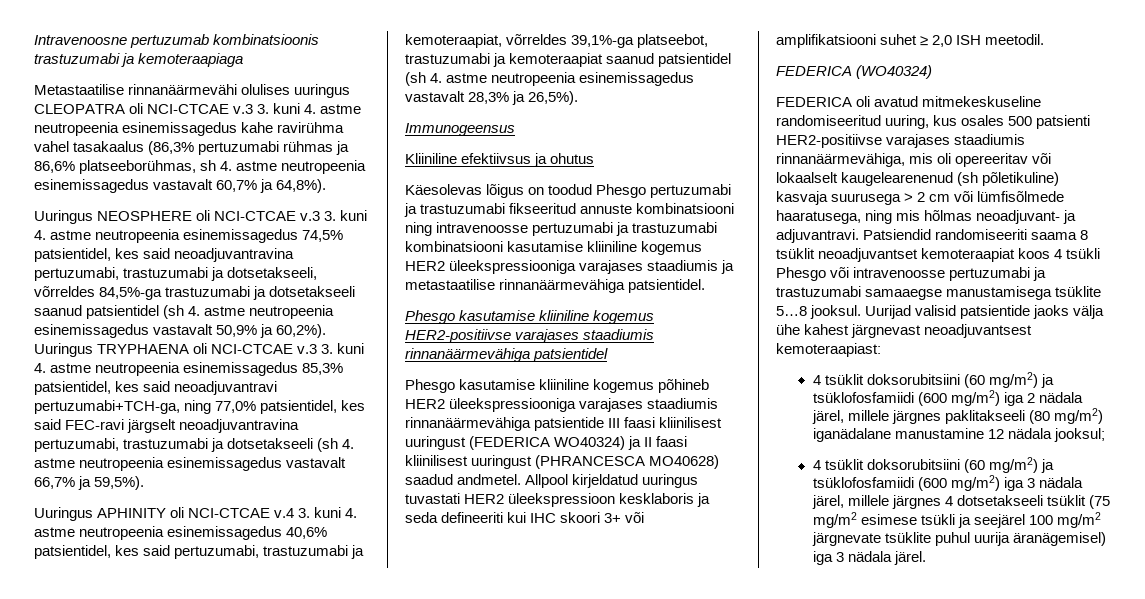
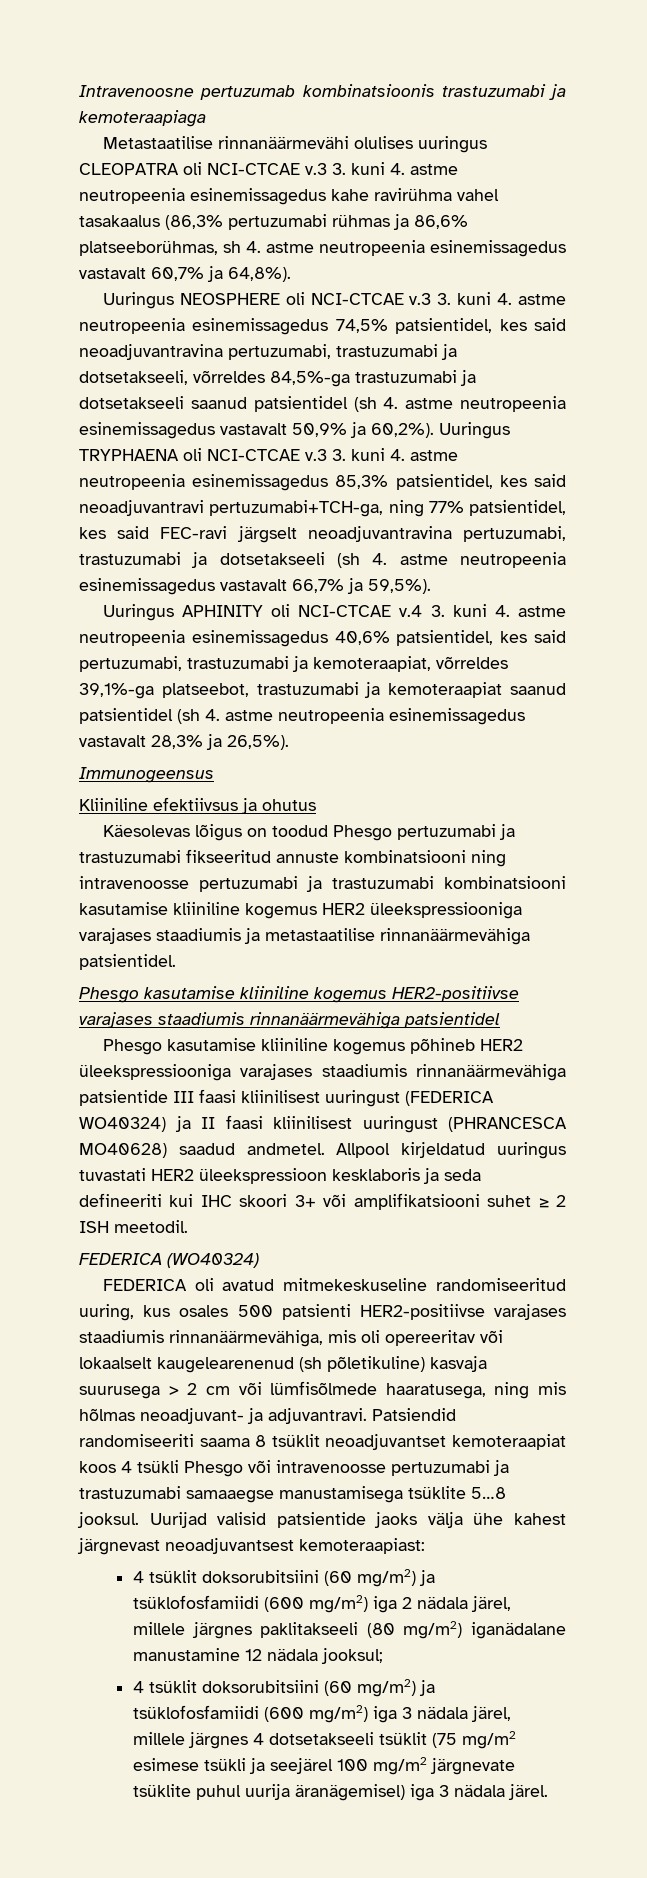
[215,401,257,413] 77,0% -> [428,501,464,513] 77%
[932,35,953,47] 2,0 -> [556,1195,567,1207] 2

